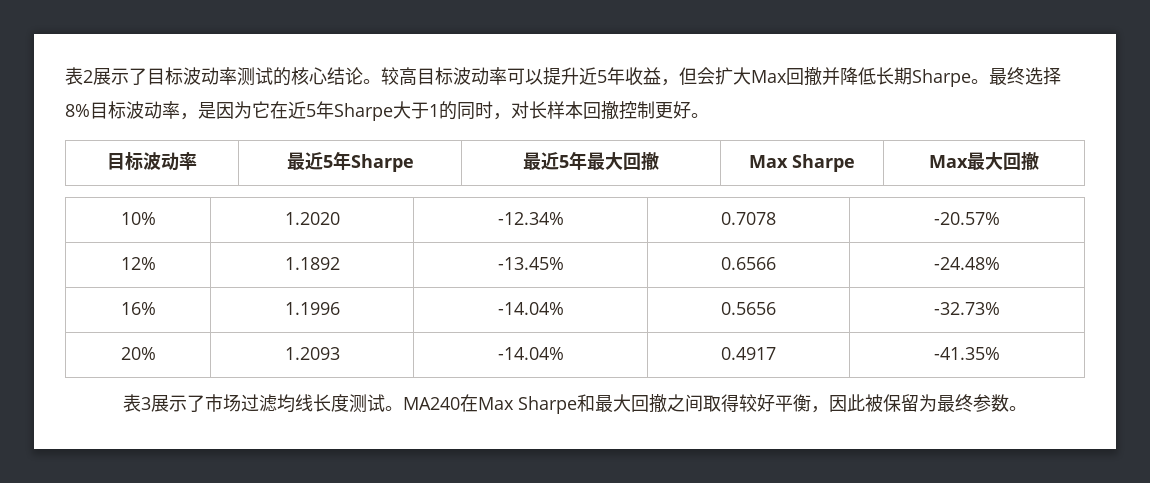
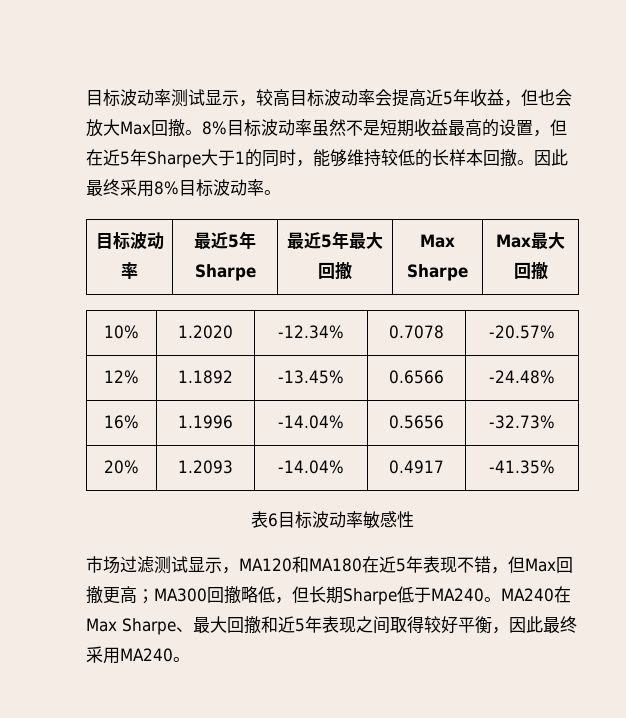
[65,67,147,85] 表2展示了 -> (86, 98) none
[273,67,381,86] 的核心结论。 -> [205,90,256,107] 显示，
[507,67,579,85] 可以提升 -> [375,89,426,107] 会提高
[697,67,733,85] 会扩 -> [538,89,572,106] [86,119,103,137] 也会放
[822,67,1061,87] [65,101,270,120] 并降低长期Sharpe。最终选择8%目标波动率，是因为它 -> [185,119,567,137] 。8%目标波动率虽然不是短期收益最高的设置，但
[511,101,691,120] 对长样本回撤控制更好 -> [313,149,568,167] [86,179,264,197] 能够维持较低的长样本回撤。因此最终采用8%目标波动率
[141,394,385,413] 3展示了市场过滤均线长度测试 -> [268,511,414,529] [86,556,573,574] [86,586,484,605] 6目标波动率敏感性 // 市场过滤测试显示，MA120和MA180在近5年表现不错，但Max回撤更高；MA300回撤略低，但长期Sharpe低于MA240
[577,394,667,413] 和最大回撤 -> [176,616,356,634] 、最大回撤和近5年表现
[865,394,1009,412] 被保留为最终参数 -> [543,616,577,633] [86,646,173,664] 最终采用MA240

